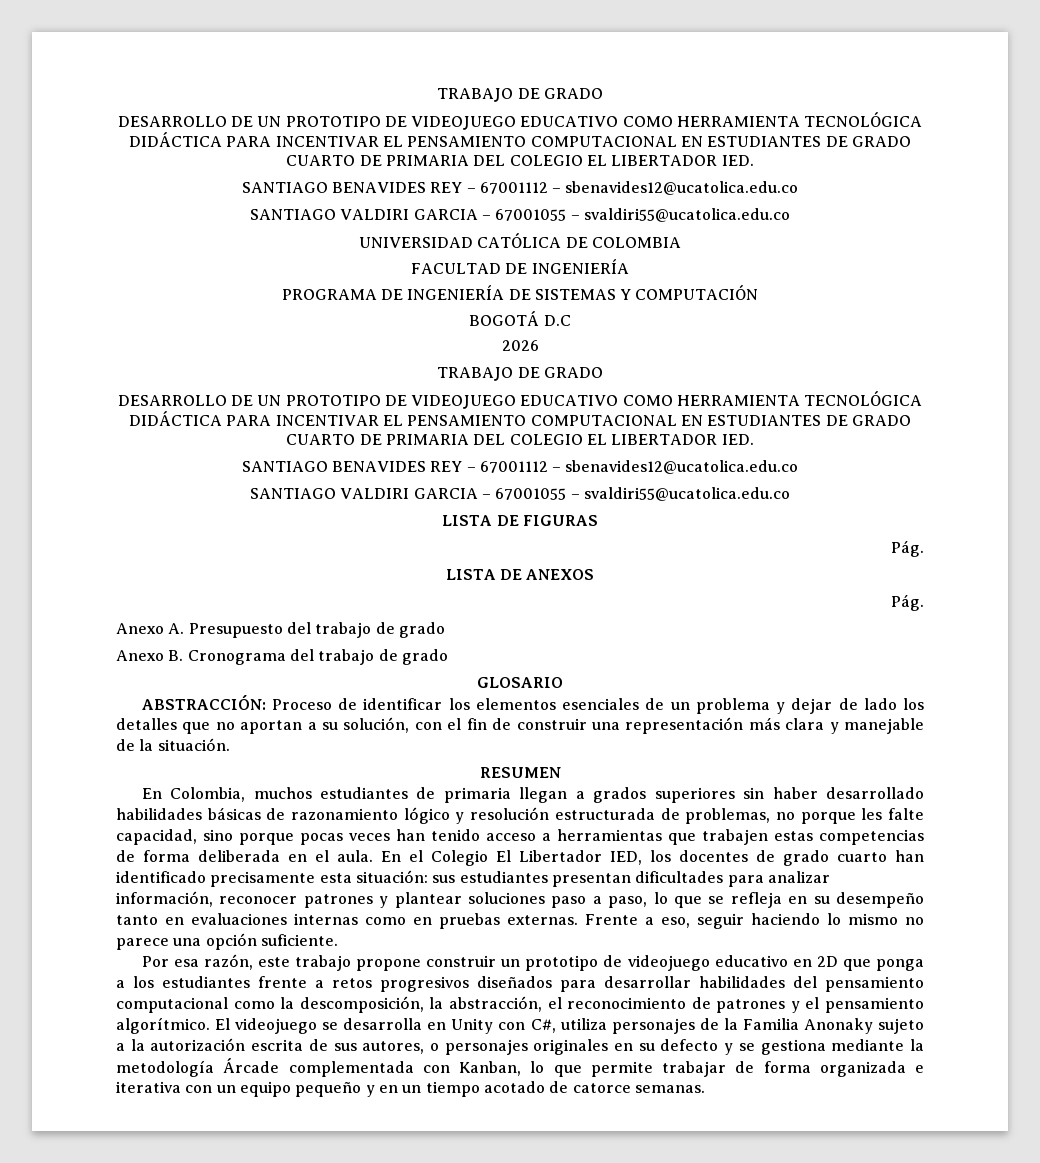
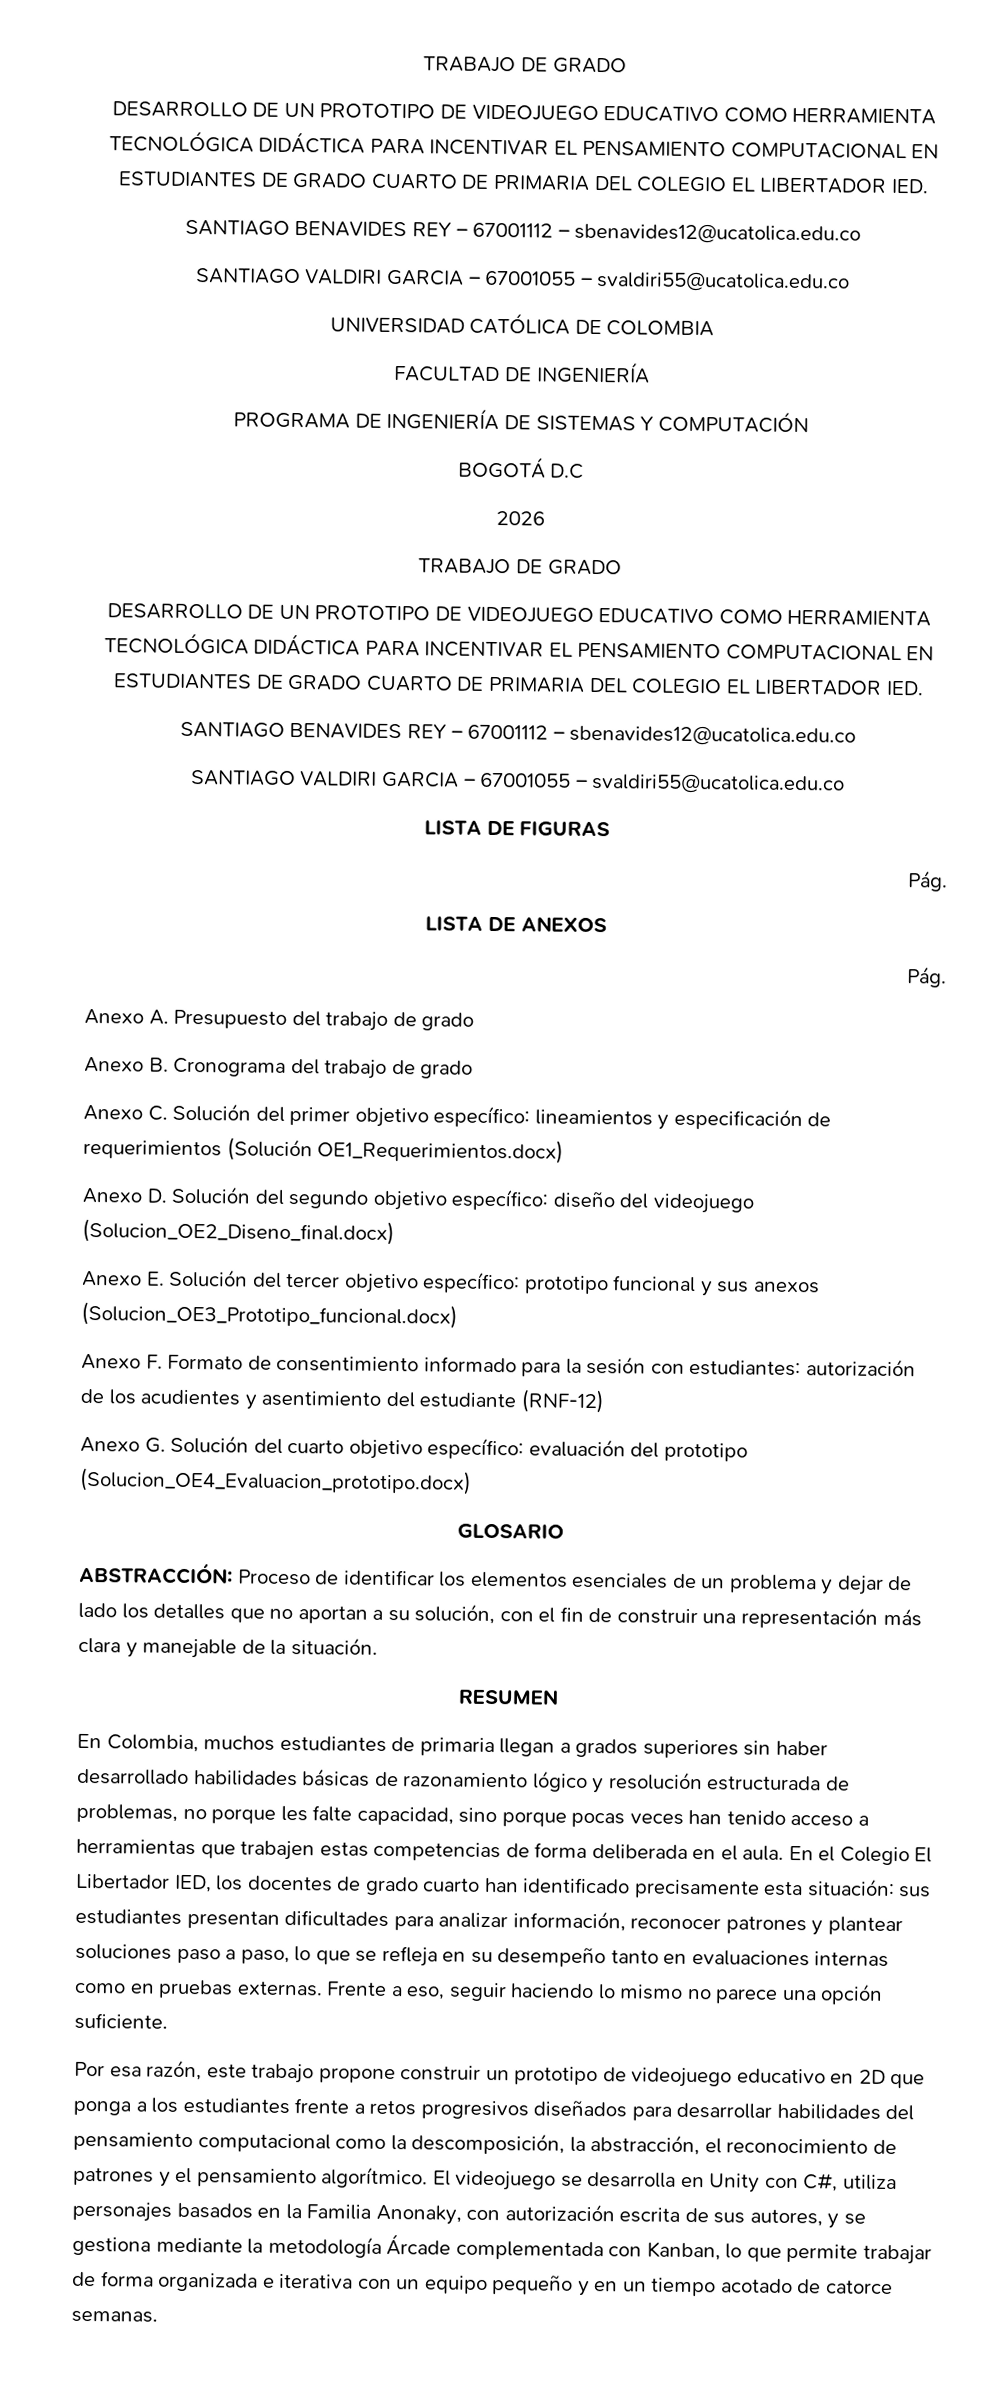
(448, 657) none -> [83,1102,832,1131] [83,1137,565,1164] [82,1185,754,1214] [82,1218,395,1246] [82,1268,820,1297] [81,1301,458,1329] [81,1353,916,1377] [80,1388,605,1414] [80,1434,748,1462] [79,1467,472,1495] // Anexo C. Solución del primer objetivo específico: lineamientos y especificación de requerimientos (Solución OE1_Requerimientos.docx) // Anexo D. Solución del segundo objetivo específico: diseño del videojuego (Solucion_OE2_Diseno_final.docx) // Anexo E. Solución del tercer objetivo específico: prototipo funcional y sus anexos (Solucion_OE3_Prototipo_funcional.docx) // Anexo F. Formato de consentimiento informado para la sesión con estudiantes: autorización de los acudientes y asentimiento del estudiante (RNF-12) // Anexo G. Solución del cuarto objetivo específico: evaluación del prototipo (Solucion_OE4_Evaluacion_prototipo.docx)
[699,1018,925,1034] [116,1039,145,1051] de la Familia Anonaky sujeto a la -> [176,2202,501,2225] basados en la Familia Anonaky, con
[429,1039,719,1055] o personajes originales en su defecto -> (823, 2218) none

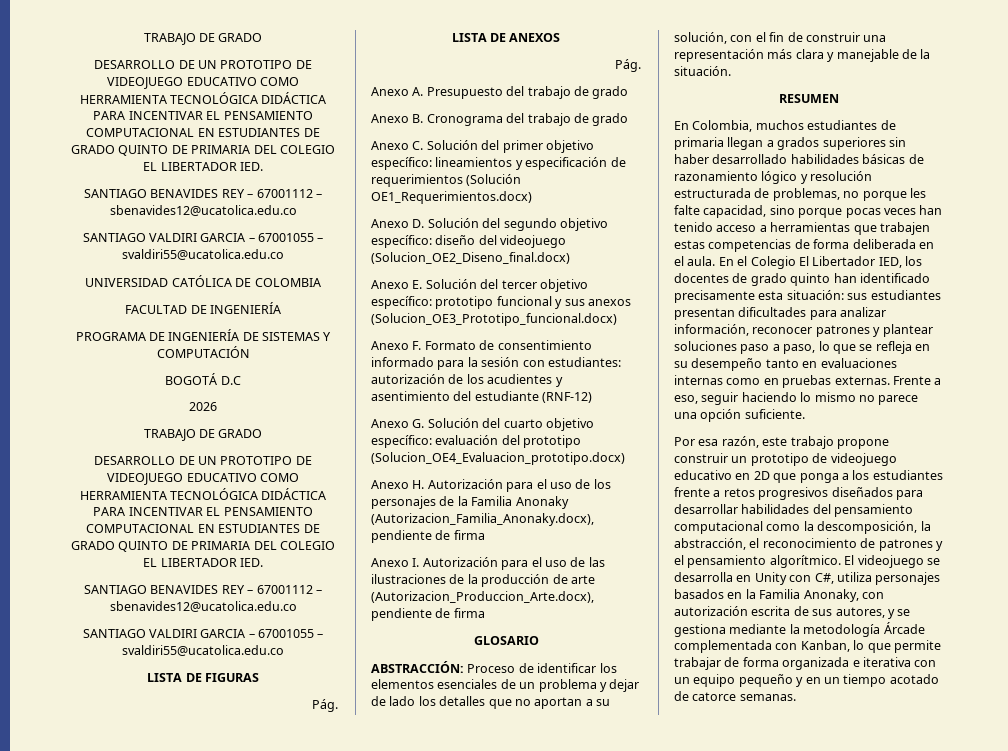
[370,173,458,190] CUARTO -> [118,145,169,156] QUINTO
[365,675,453,692] CUARTO -> [118,541,169,552] QUINTO
(472, 1481) none -> [371,479,611,492] [371,496,569,509] [371,513,594,526] [371,530,485,543] [371,557,605,570] [371,574,595,587] [371,591,594,603] [371,608,485,621] // Anexo H. Autorización para el uso de los personajes de la Familia Anonaky (Autorizacion_Familia_Anonaky.docx), pendiente de firma // Anexo I. Autorización para el uso de las ilustraciones de la producción de arte (Autorizacion_Produccion_Arte.docx), pendiente de firma
[423,1878,481,1892] cuarto -> [790,273,831,286] quinto

